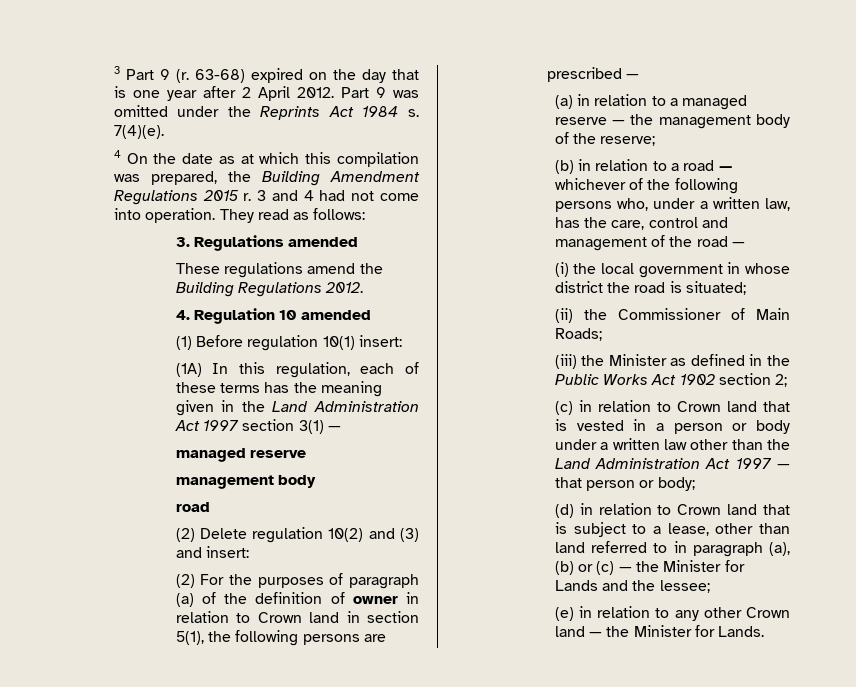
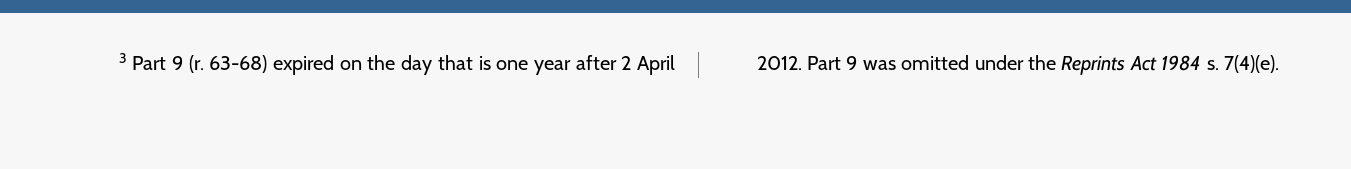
[113,150,420,167] [113,171,420,186] [113,190,420,205] [113,208,366,223] [175,235,359,251] [175,262,383,278] [175,282,364,297] [175,308,371,324] [175,335,402,351] [175,362,419,378] [175,381,382,397] [175,400,419,416] [174,419,341,434] [175,448,306,462] [175,475,316,489] [175,502,210,512] [175,527,420,543] [175,546,249,558] [175,573,420,589] [175,592,419,607] [175,611,419,623] [175,630,386,646] [546,67,639,82] [554,94,748,110] [554,114,790,129] [554,132,656,146] [554,159,732,174] [554,178,738,194] [554,197,790,212] [554,217,729,230] [554,235,746,251] [554,262,790,278] [554,281,747,295] [554,308,790,323] [554,328,602,341] [554,354,790,369] [554,373,788,387] [554,400,790,415] [554,419,790,434] [554,438,790,450] [554,458,790,469] [554,477,695,491] [554,503,790,518] [554,522,790,537] [554,541,790,557] [554,560,745,575] [554,580,710,593] [554,606,790,621] [554,625,765,637] // 4 On the date as at which this compilation was prepared, the Building Amendment Regulations 2015 r. 3 and 4 had not come into operation. They read as follows: // 3. Regulations amended // These regulations amend the Building Regulations 2012. // 4. Regulation 10 amended // (1) Before regulation 10(1) insert: // (1A) In this regulation, each of these terms has the meaning given in the Land Administration Act 1997 section 3(1) — // managed reserve // management body // road // (2) Delete regulation 10(2) and (3) and insert: // (2) For the purposes of paragraph (a) of the definition of owner in relation to Crown land in section 5(1), the following persons are prescribed — // (a) in relation to a managed reserve — the management body of the reserve; // (b) in relation to a road — whichever of the following persons who, under a written law, has the care, control and management of the road — // (i) the local government in whose district the road is situated; // (ii) the Commissioner of Main Roads; // (iii) the Minister as defined in the Public Works Act 1902 section 2; // (c) in relation to Crown land that is vested in a person or body under a written law other than the Land Administration Act 1997 — that person or body; // (d) in relation to Crown land that is subject to a lease, other than land referred to in paragraph (a), (b) or (c) — the Minister for Lands and the lessee; // (e) in relation to any other Crown land — the Minister for Lands. -> (1280, 64) none

